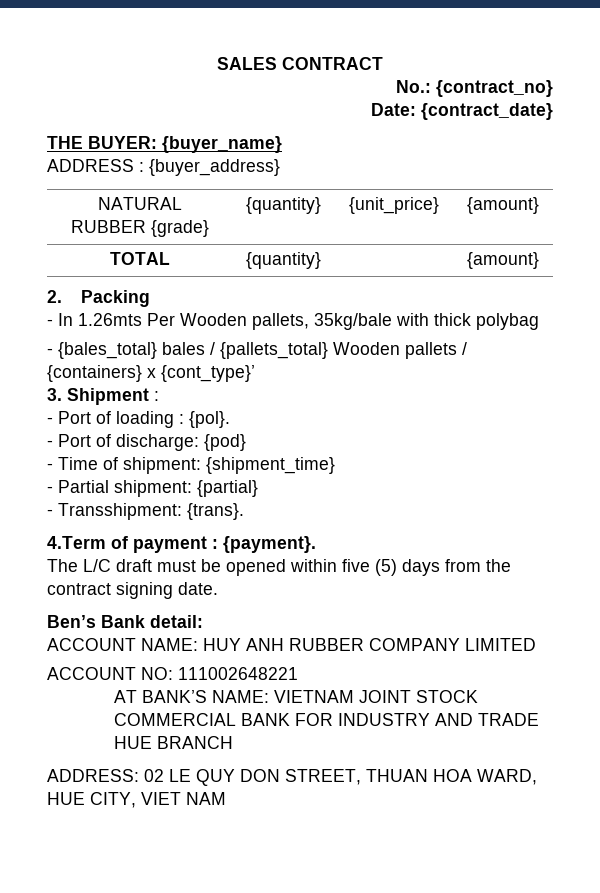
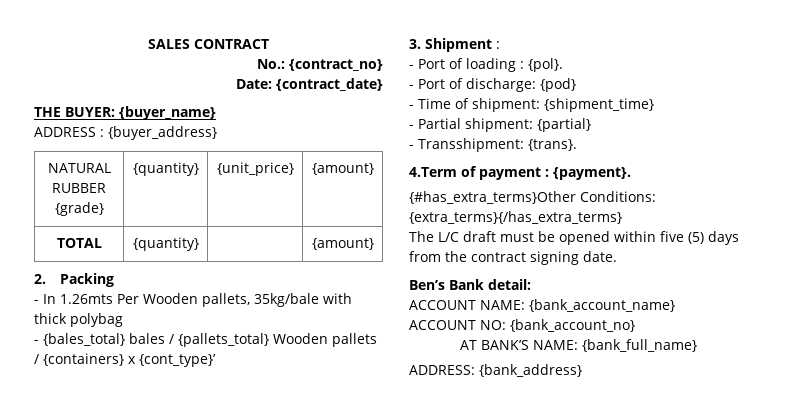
(316, 544) none -> [409,191,656,204] [409,211,622,224] // {#has_extra_terms}Other Conditions: {extra_terms}{/has_extra_terms}
[203,638,536,651] HUY ANH RUBBER COMPANY LIMITED -> [529,299,675,312] {bank_account_name}
[178,667,298,680] 111002648221 -> [510,319,635,332] {bank_account_no}
[274,690,479,703] [114,713,540,726] [114,736,234,749] [47,769,537,786] [47,792,226,808] VIETNAM JOINT STOCK COMMERCIAL BANK FOR INDUSTRY AND TRADE HUE BRANCH // ADDRESS: 02 LE QUY DON STREET, THUAN HOA WARD, HUE CITY, VIET NAM -> [582,339,698,352] [409,364,582,377] {bank_full_name} // ADDRESS: {bank_address}

